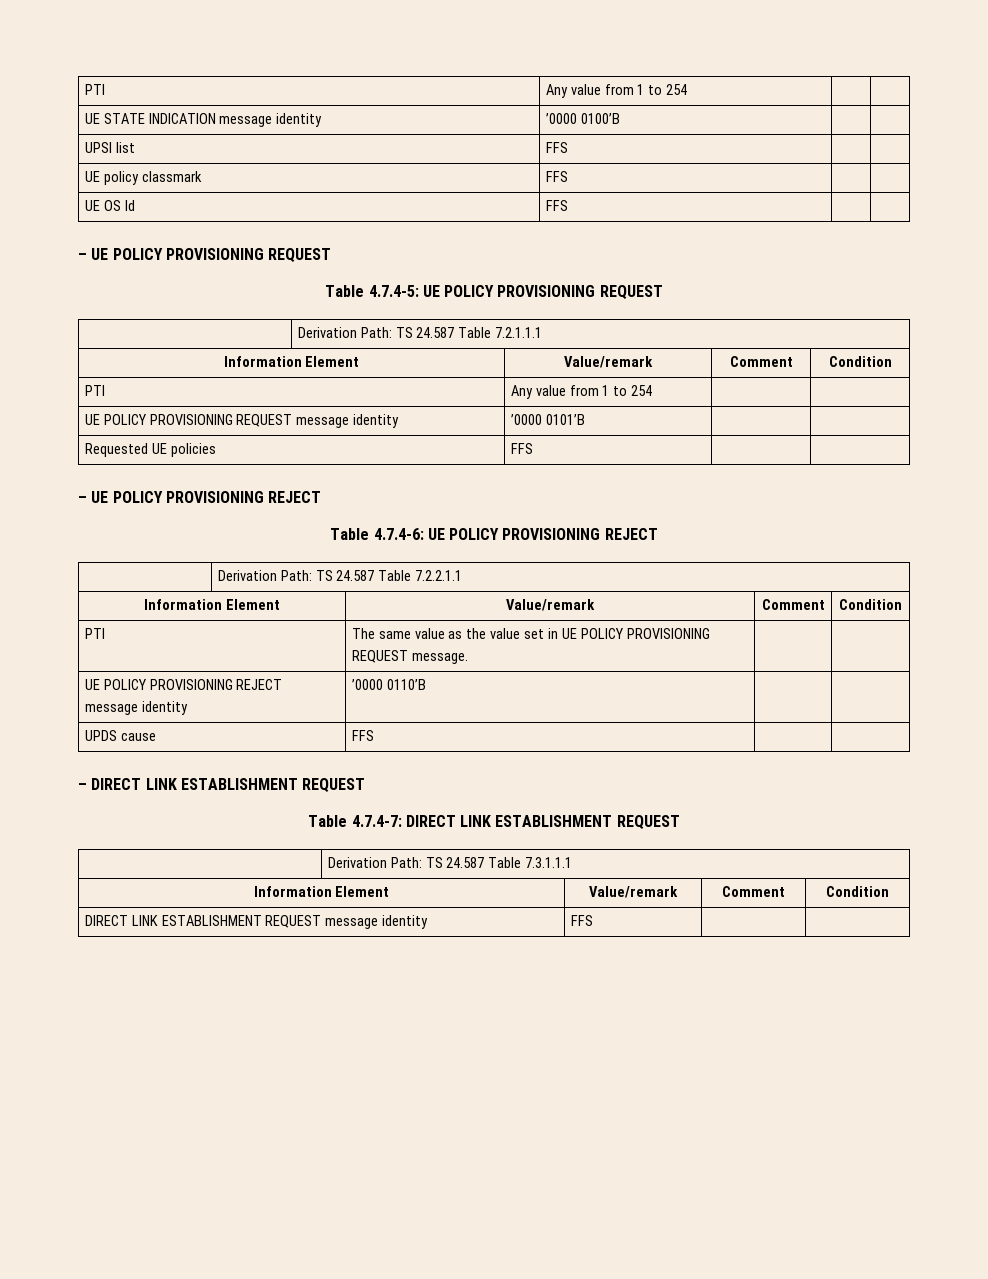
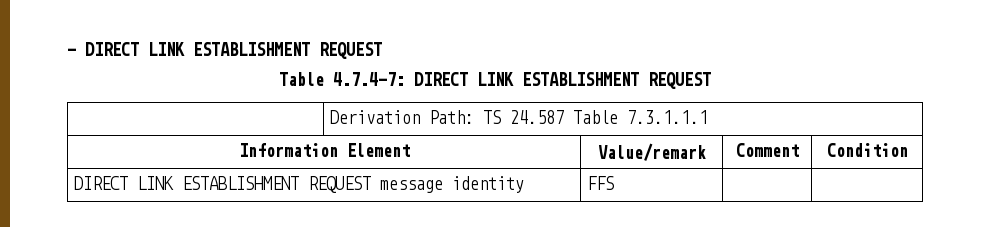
[84,84,105,95] [545,84,688,98] [84,113,323,127] [545,113,620,124] [84,142,135,153] [545,142,568,153] [84,171,202,185] [545,171,568,182] [84,200,135,211] [545,200,568,211] [78,248,332,262] [325,285,663,299] [297,327,543,338] [223,356,360,367] [564,356,653,368] [729,356,793,367] [828,356,892,367] [84,385,105,396] [510,385,653,399] [84,414,400,428] [510,414,585,425] [84,443,216,457] [510,443,533,454] [78,491,322,503] [330,528,658,540] [217,570,463,581] [144,599,280,610] [506,599,595,611] [761,599,825,610] [839,599,902,610] [84,628,105,639] [351,628,710,639] [351,650,468,664] [84,679,283,690] [84,701,188,715] [351,679,426,690] [84,730,156,741] [351,730,374,741] PTI | Any value from 1 to 254 | | // UE STATE INDICATION message identity | ’0000 0100’B | | // UPSI list | FFS | | // UE policy classmark | FFS | | // UE OS Id | FFS | | // – UE POLICY PROVISIONING REQUEST // Table 4.7.4-5: UE POLICY PROVISIONING REQUEST // | Derivation Path: TS 24.587 Table 7.2.1.1.1 // Information Element | Value/remark | Comment | Condition // PTI | Any value from 1 to 254 | | // UE POLICY PROVISIONING REQUEST message identity | ’0000 0101’B | | // Requested UE policies | FFS | | // – UE POLICY PROVISIONING REJECT // Table 4.7.4-6: UE POLICY PROVISIONING REJECT // | Derivation Path: TS 24.587 Table 7.2.2.1.1 // Information Element | Value/remark | Comment | Condition // PTI | The same value as the value set in UE POLICY PROVISIONING REQUEST message. | | // UE POLICY PROVISIONING REJECT message identity | ’0000 0110’B | | // UPDS cause | FFS | | // -> (67, 52) none

